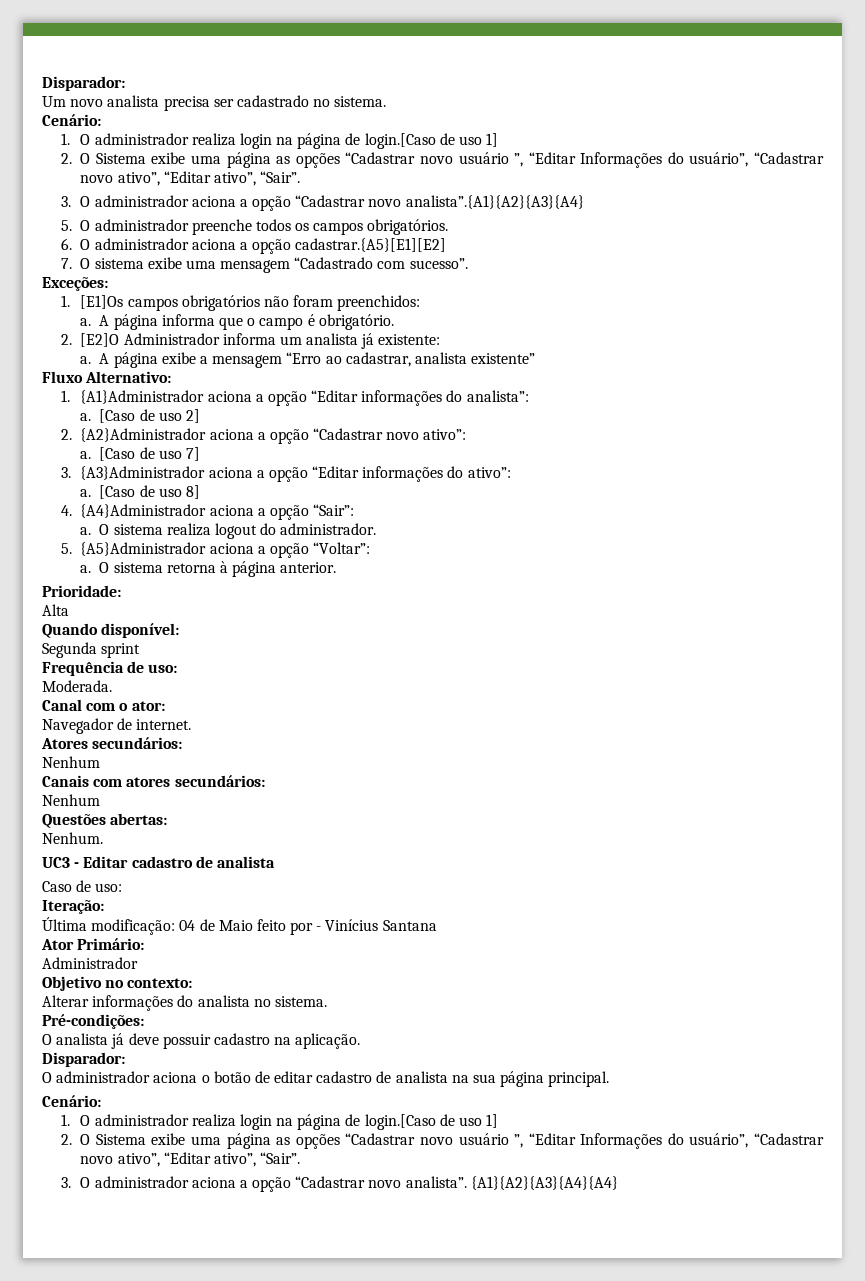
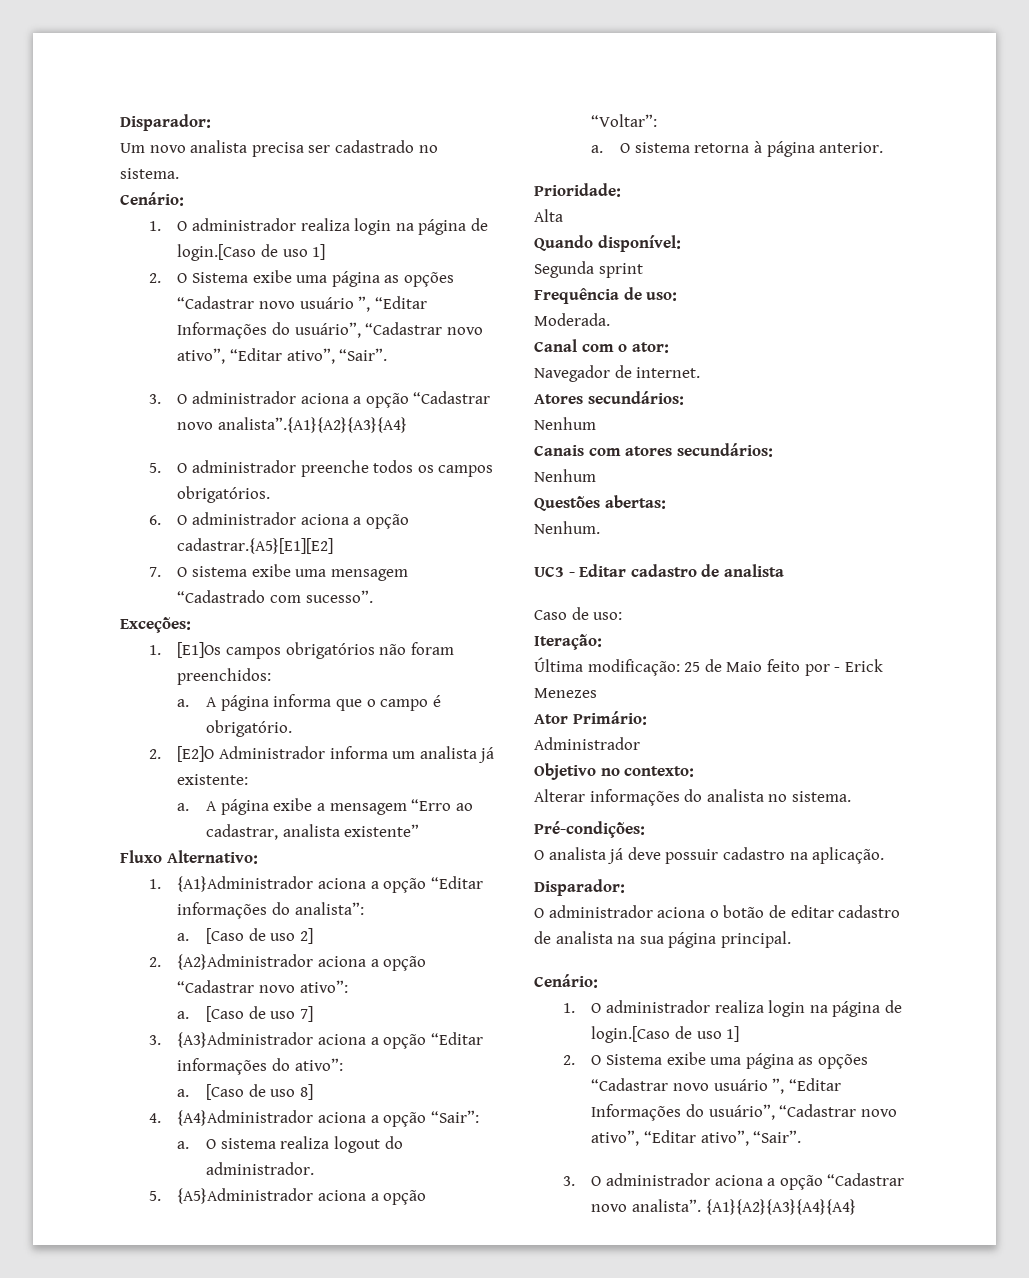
[179,920,196,931] 04 -> [684,662,701,672] 25
[325,919,437,931] Vinícius Santana -> [844,659,883,672] [534,688,597,698] Erick Menezes

